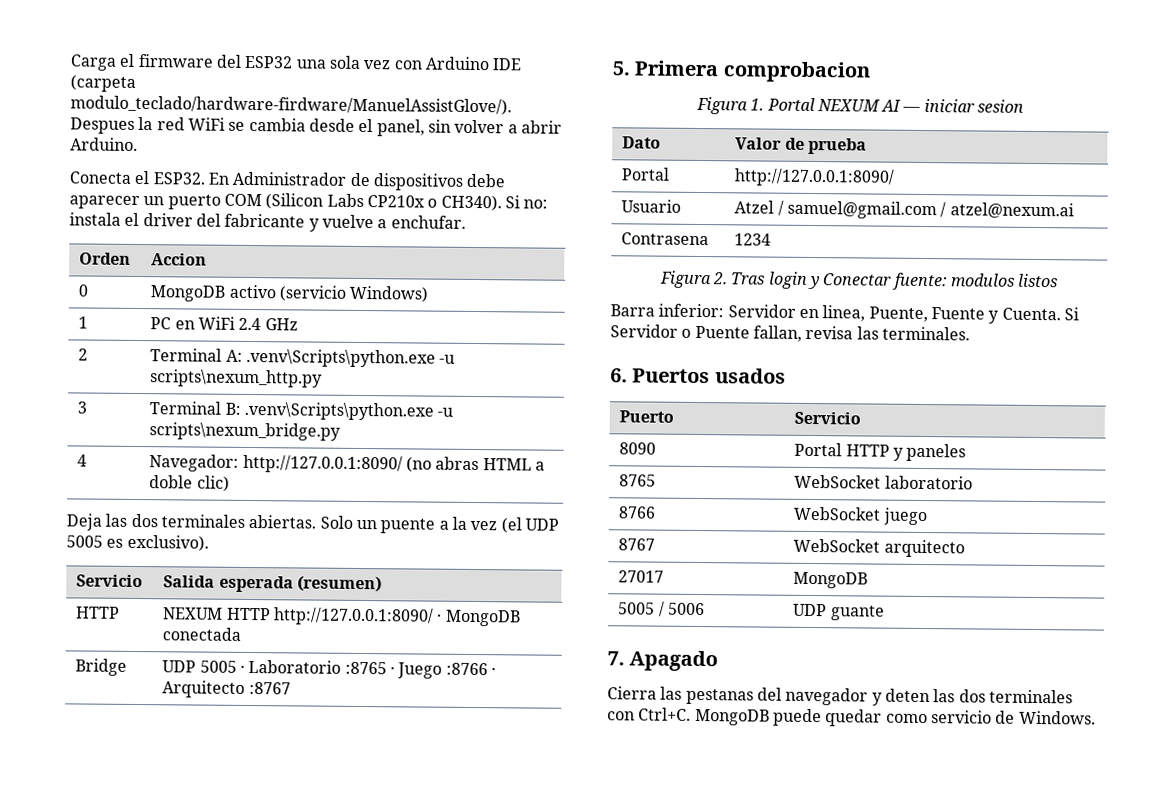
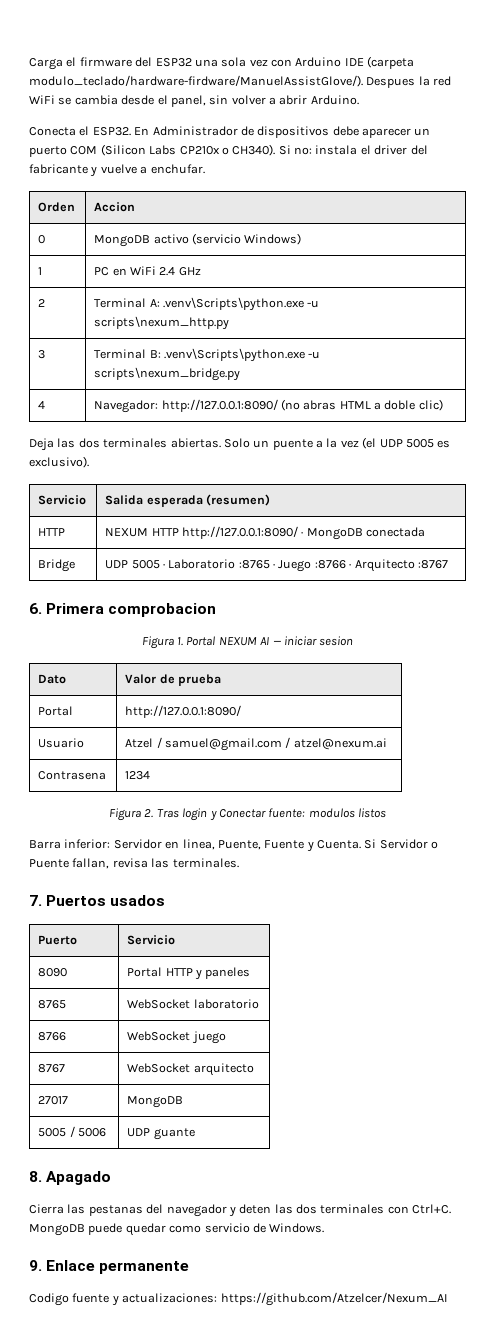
[612,61,630,76] 5. -> [29,603,42,614] 6.
[610,368,628,383] 6. -> [29,895,42,906] 7.
[607,651,625,666] 7. -> [29,1171,42,1182] 8.
(1096, 717) none -> [29,1260,190,1274] [29,1292,448,1306] // 9. Enlace permanente // Codigo fuente y actualizaciones: https://github.com/Atzelcer/Nexum_AI

